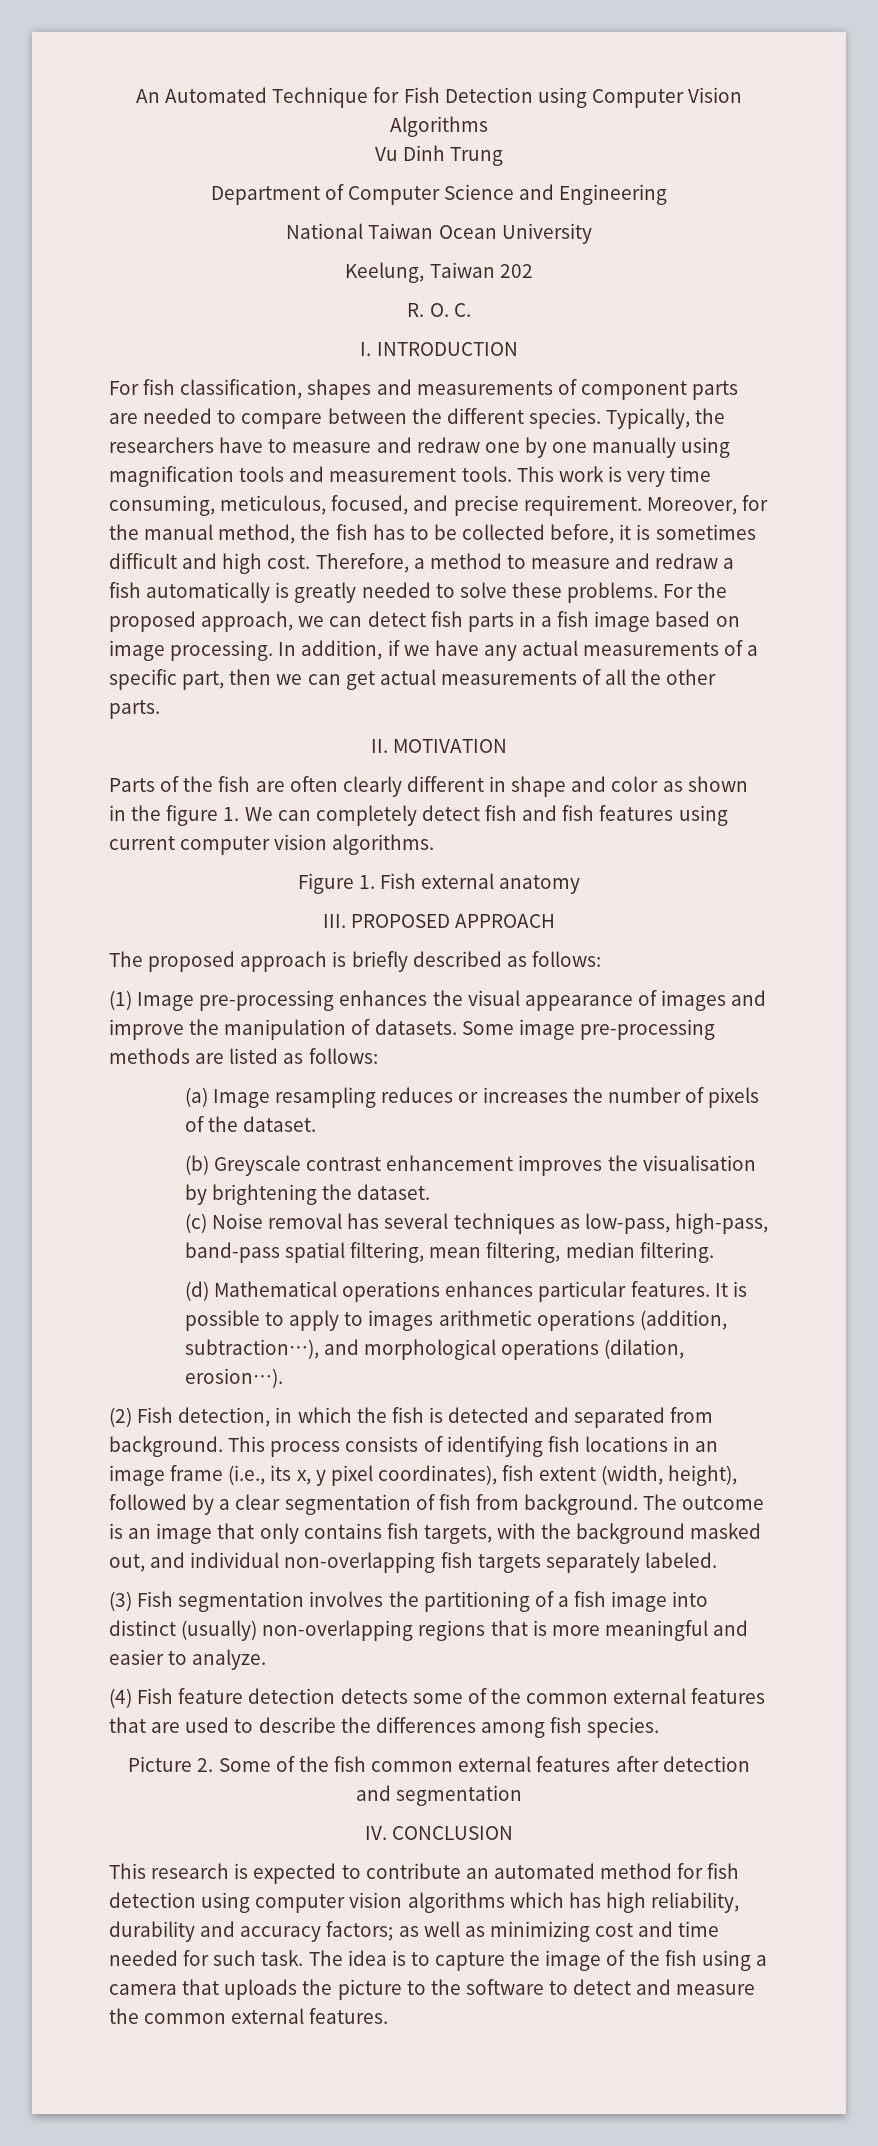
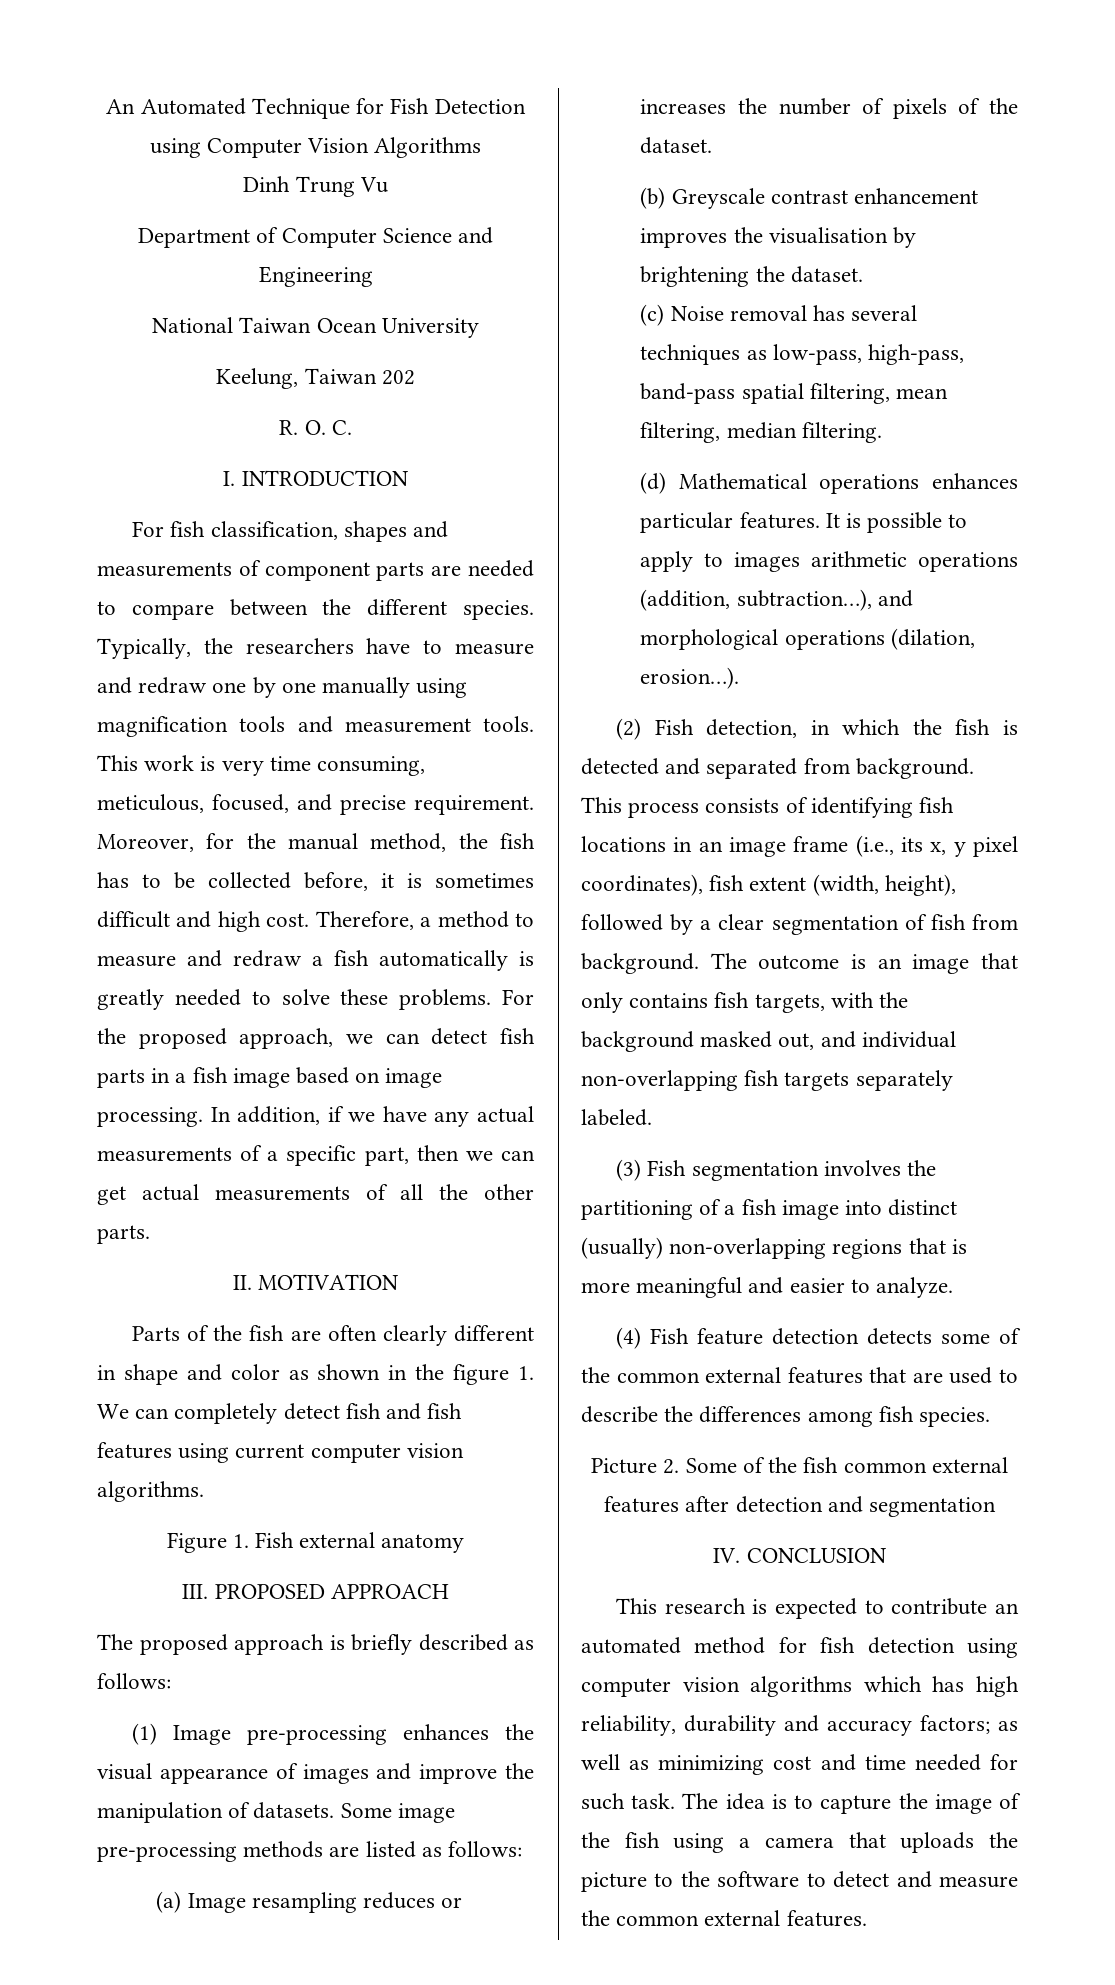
[374,147,398,161] Vu -> (482, 147) none
(504, 156) none -> [359,177,388,193] Vu

